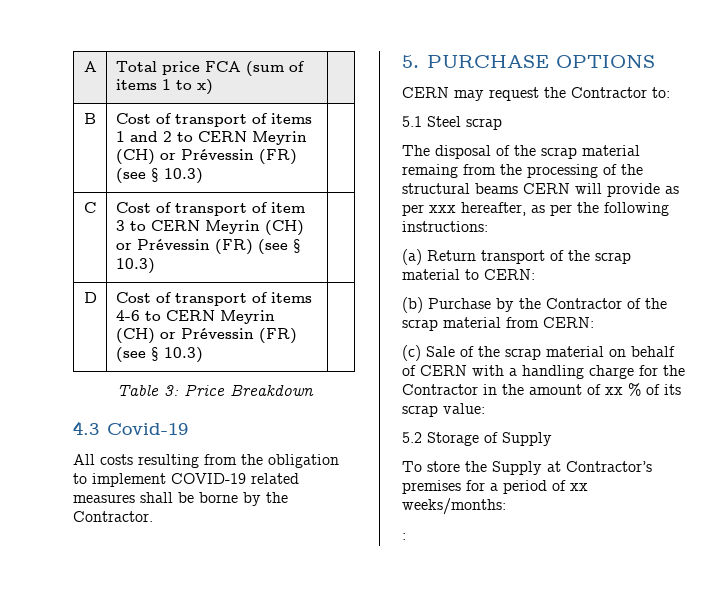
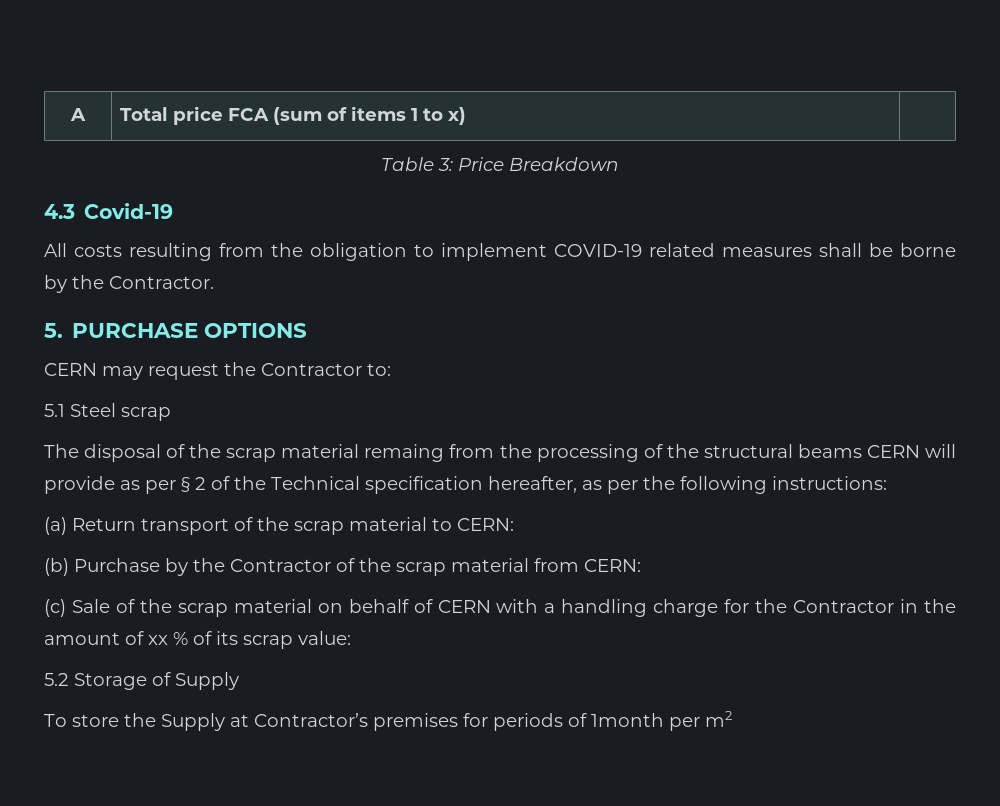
[84,113,96,124] [115,113,312,127] [115,131,307,145] [115,149,297,165] [115,168,203,184] [84,202,96,213] [115,202,305,216] [115,220,304,236] [115,239,301,255] [115,258,155,274] [83,292,97,303] [115,292,312,306] [115,310,275,324] [115,328,297,344] [115,347,203,363] // B | Cost of transport of items 1 and 2 to CERN Meyrin (CH) or Prévessin (FR) (see § 10.3) | // C | Cost of transport of item 3 to CERN Meyrin (CH) or Prévessin (FR) (see § 10.3) | // D | Cost of transport of items 4-6 to CERN Meyrin (CH) or Prévessin (FR) (see § 10.3) | -> (466, 116) none
[429,205,456,213] xxx -> [181,476,483,494] § 2 of the Technical specification
[490,480,588,494] [402,498,506,515] [402,533,406,540] a period of xx weeks/months: // : -> [493,711,732,731] periods of 1month per m2

